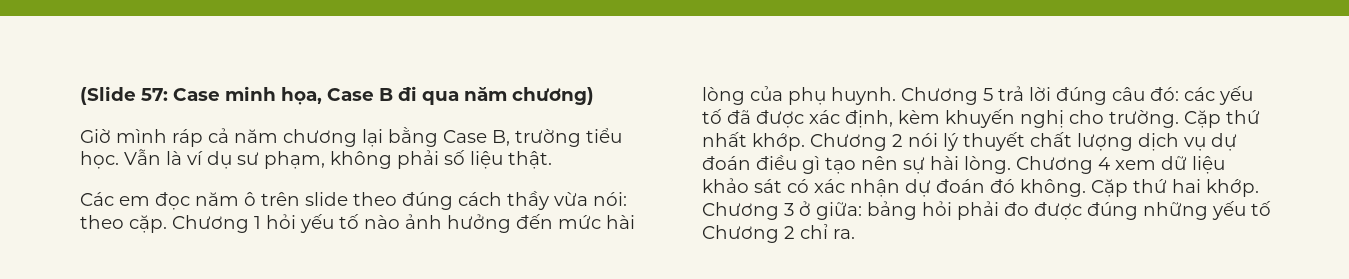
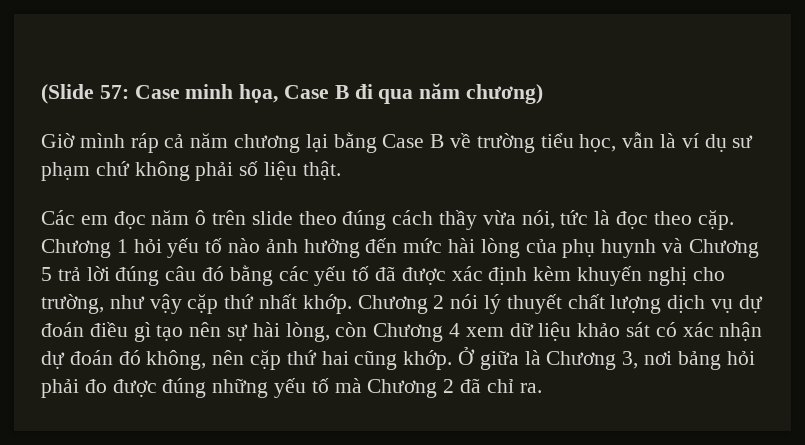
[492,128,622,147] [80,149,161,169] B, trường tiểu học. Vẫn -> [430,132,655,153] B về trường tiểu học, vẫn
[264,151,325,169] phạm, -> [41,161,130,181] phạm chứ
[593,192,627,206] nói: -> [521,210,649,229] nói, tức là đọc
[831,87,896,105] huynh. -> [601,238,684,258] huynh và
[1150,87,1179,101] đó: -> [202,265,273,286] đó bằng
[845,110,893,128] định, -> [488,267,528,285] định
[1109,110,1221,128] trường. Cặp -> [41,294,219,314] trường, như vậy cặp
[964,156,1011,174] lòng. -> [285,322,368,342] lòng, còn
[1020,179,1259,197] [702,201,862,220] không. Cặp thứ hai khớp. Chương 3 ở giữa: -> [146,347,673,370] không, nên cặp thứ hai cũng khớp. Ở giữa là Chương 3, nơi
[702,225,795,243] Chương 2 -> [334,378,482,398] mà Chương 2 đã

